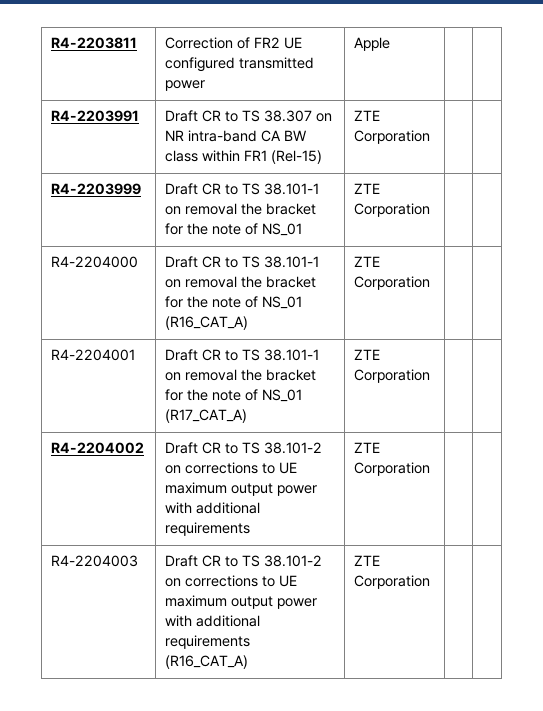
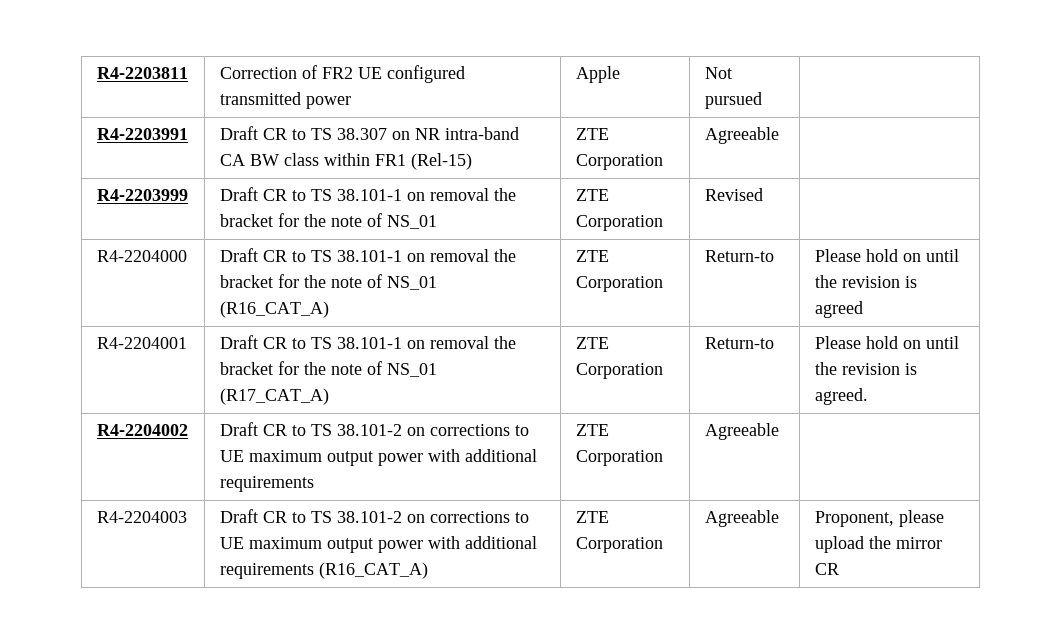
(391, 44) none -> [704,67,732,79] [704,92,762,109] Not pursued
(431, 137) none -> [704,127,779,144] Agreeable
(431, 210) none -> [704,188,763,201] Revised
(431, 283) | -> [704,250,774,262] [814,249,959,262] [814,275,917,288] [814,301,863,318] Return-to | Please hold on until the revision is agreed
(431, 376) | -> [704,337,774,349] [814,336,959,349] [814,362,917,375] [814,388,868,405] Return-to | Please hold on until the revision is agreed.
(431, 469) none -> [704,423,779,440] Agreeable
(431, 582) | -> [704,510,779,527] [814,510,944,527] [814,536,942,553] [814,563,839,575] Agreeable | Proponent, please upload the mirror CR

